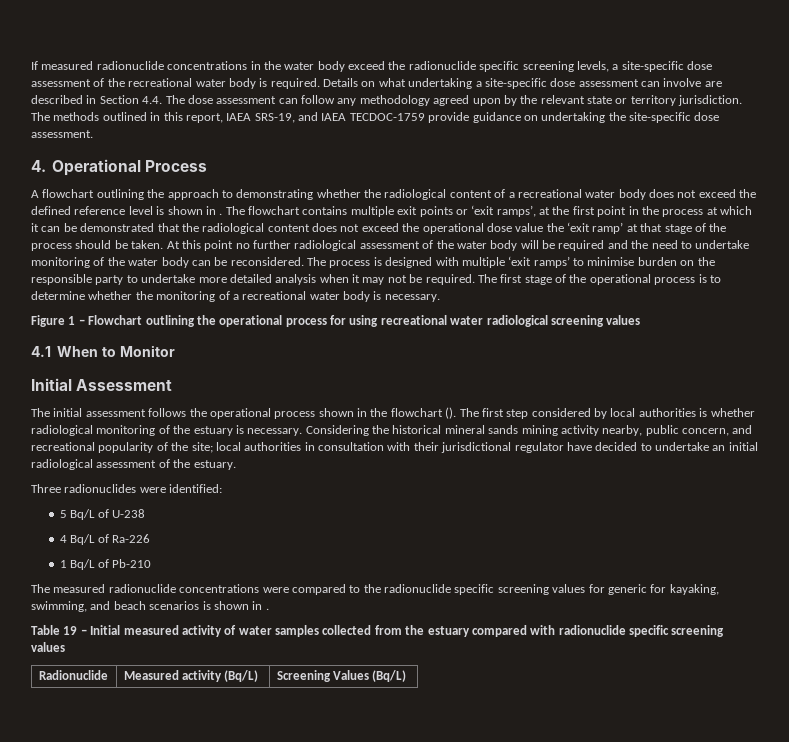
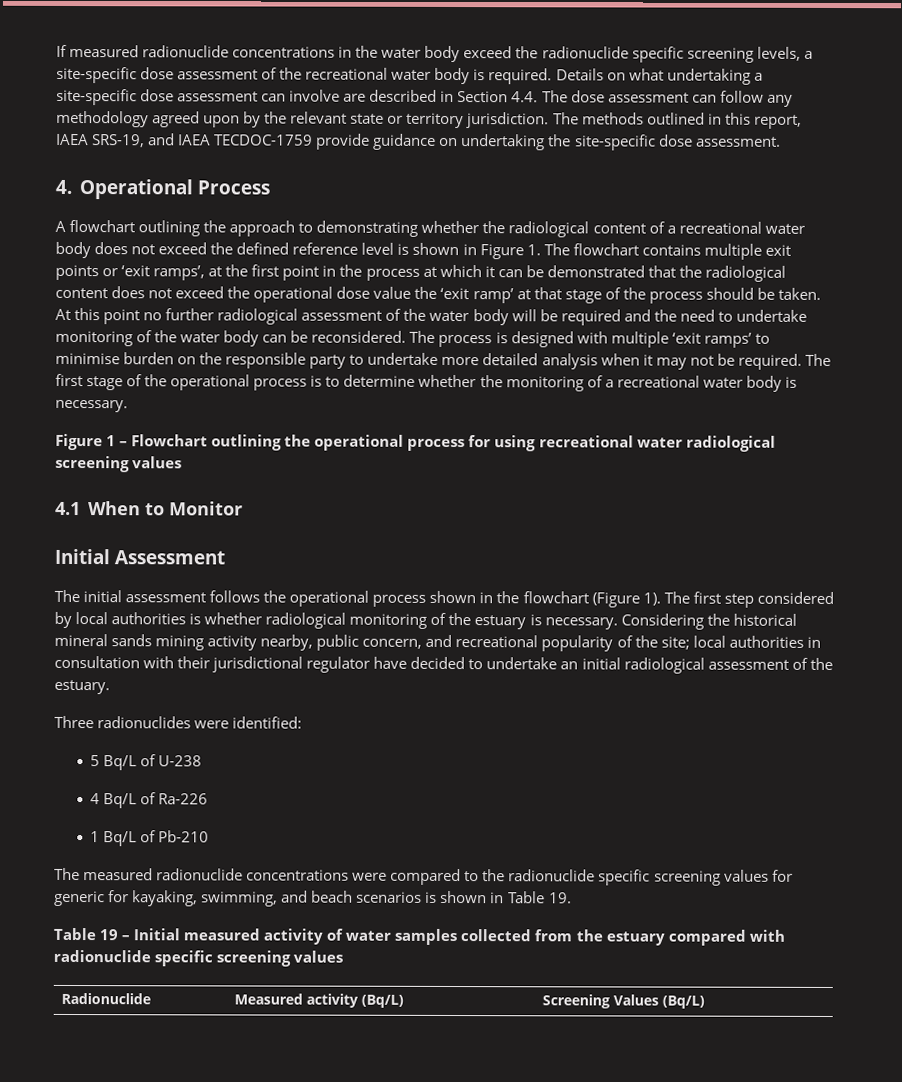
[219,213,223,215] . -> [479,244,541,260] Figure 1.
[445,407,457,419] (). -> [591,592,661,608] (Figure 1).
[265,608,269,610] . -> [507,891,572,904] Table 19.

